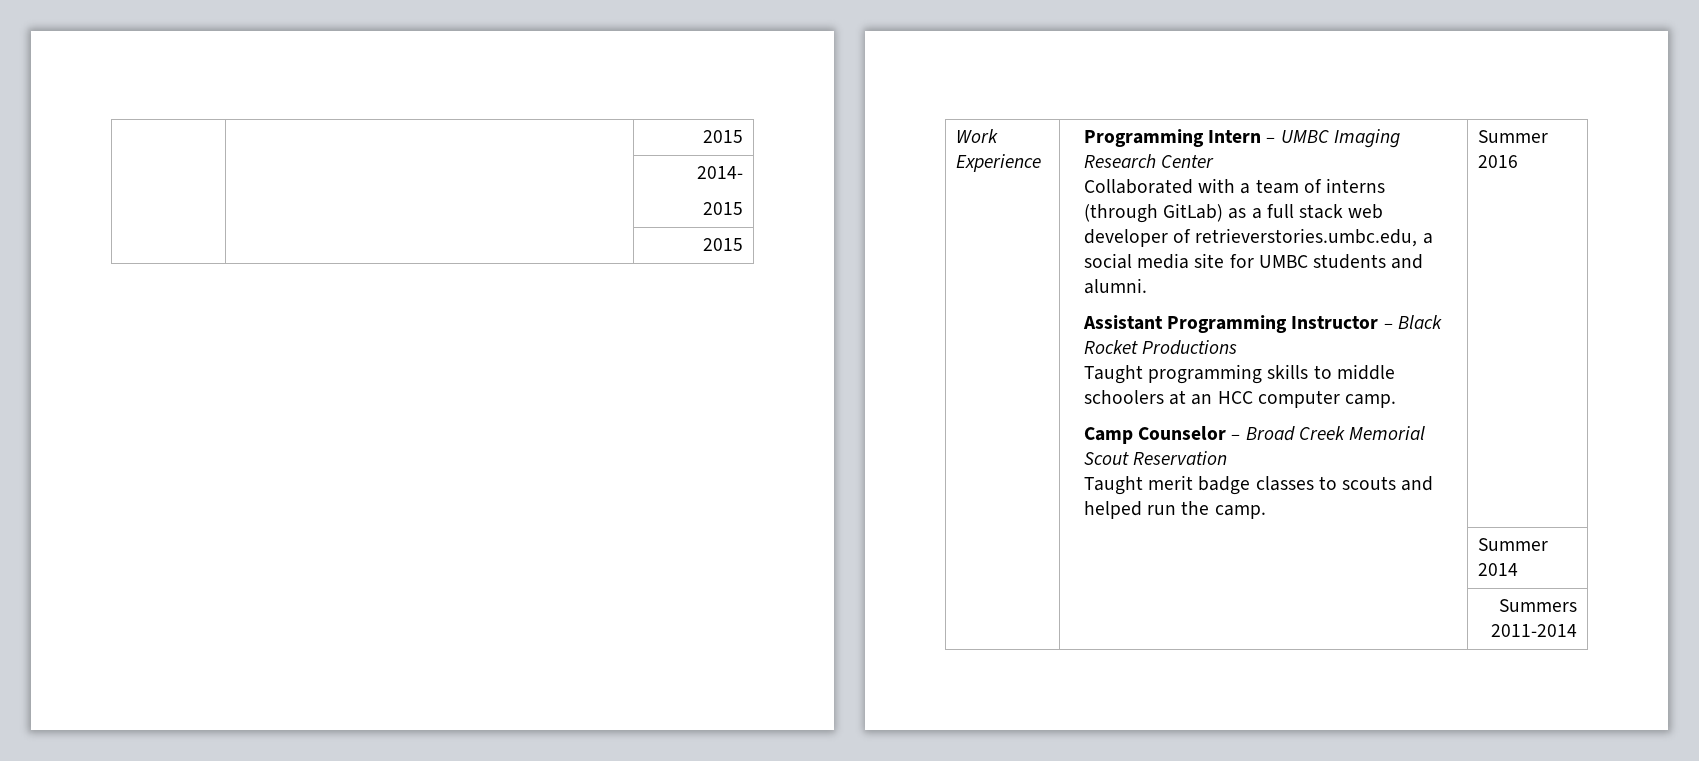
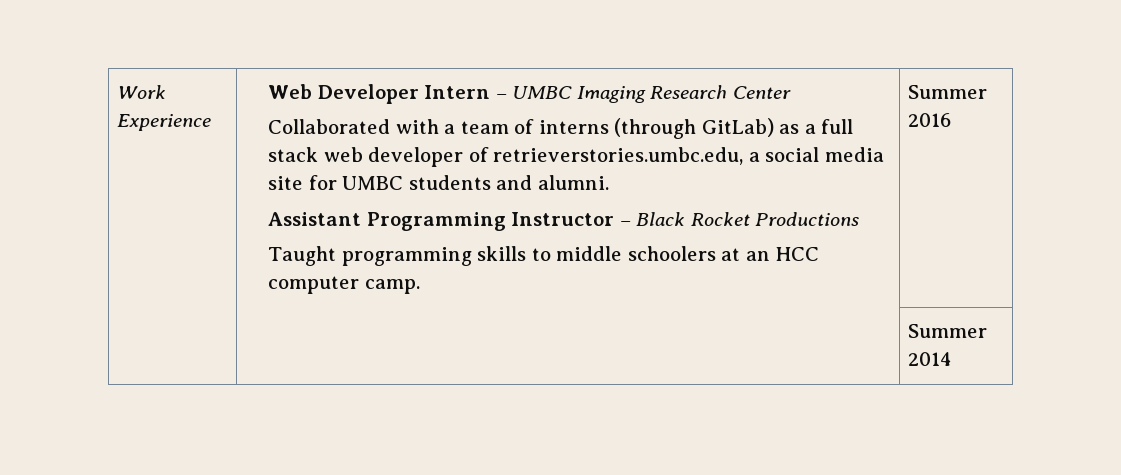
[702,130,743,143] [696,166,743,179] [702,202,743,215] [702,238,743,251] | | 2015 // | | 2014- // 2015 // | | 2015 // -> (117, 92) none
[1083,129,1204,147] Programming -> [268,84,419,104] Web Developer
[1083,426,1426,444] [1083,451,1227,465] [1083,475,1434,495] [1083,501,1266,519] // Camp Counselor – Broad Creek Memorial Scout Reservation // Taught merit badge classes to scouts and helped run the camp. -> (420, 286) none
[1498,599,1577,612] [1490,624,1577,637] // | | Summers 2011-2014 -> (953, 359) none

